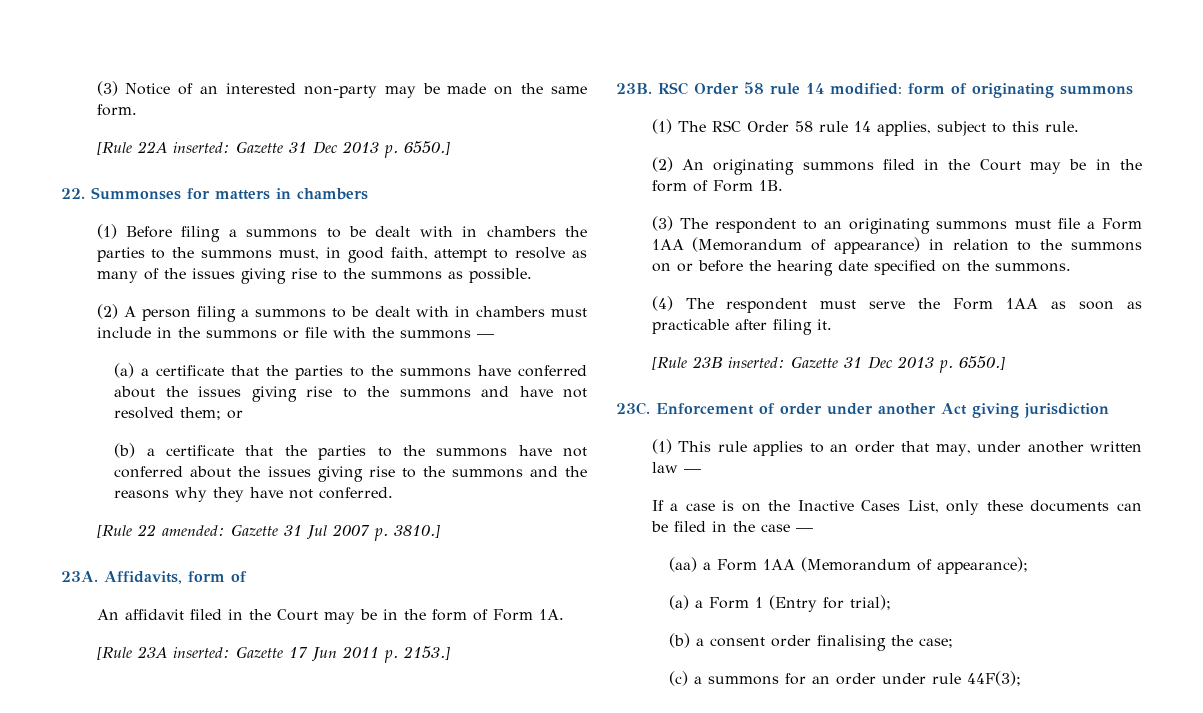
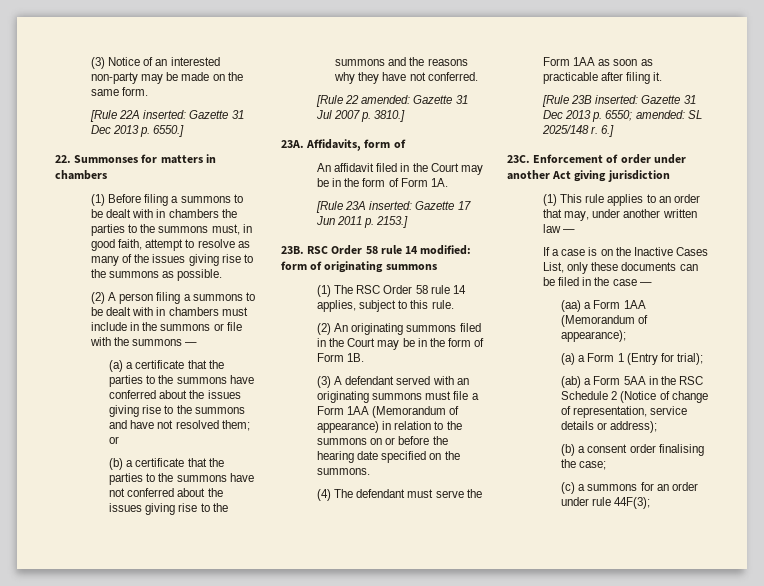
[679,218,817,233] The respondent to -> [334,376,454,385] A defendant served with
[726,298,808,313] respondent -> [356,489,406,498] defendant
[958,356,1005,370] 6550.] -> [605,110,702,121] [542,125,615,137] 6550; amended: SL 2025/148 r. 6.]
(892, 602) none -> [561,376,703,388] [561,391,708,403] [561,406,688,418] [561,421,658,433] // (ab) a Form 5AA in the RSC Schedule 2 (Notice of change of representation, service details or address);

